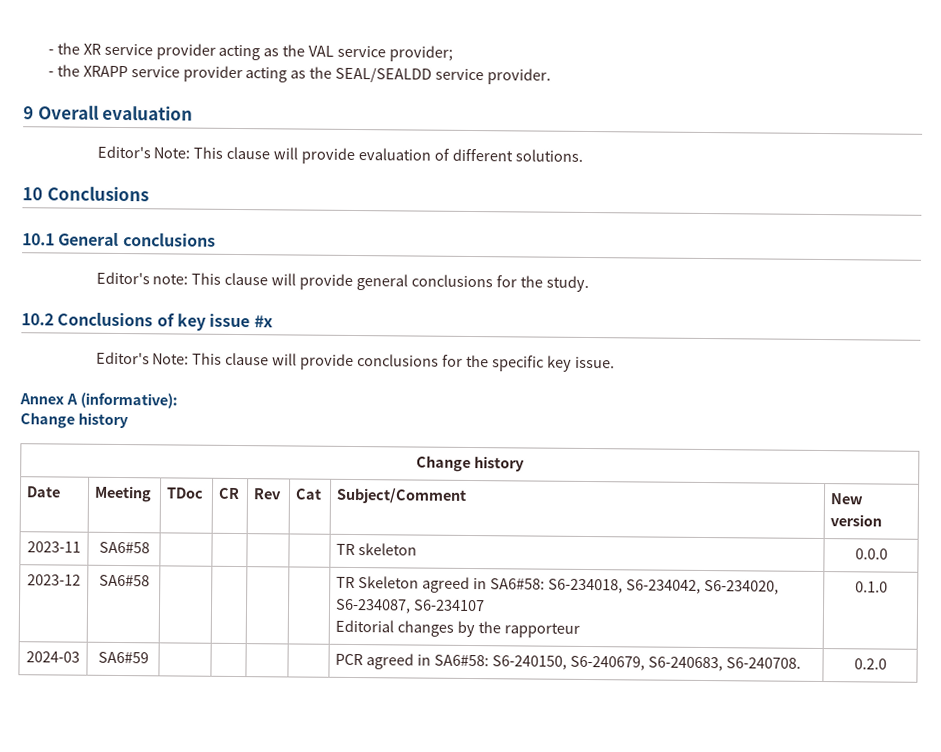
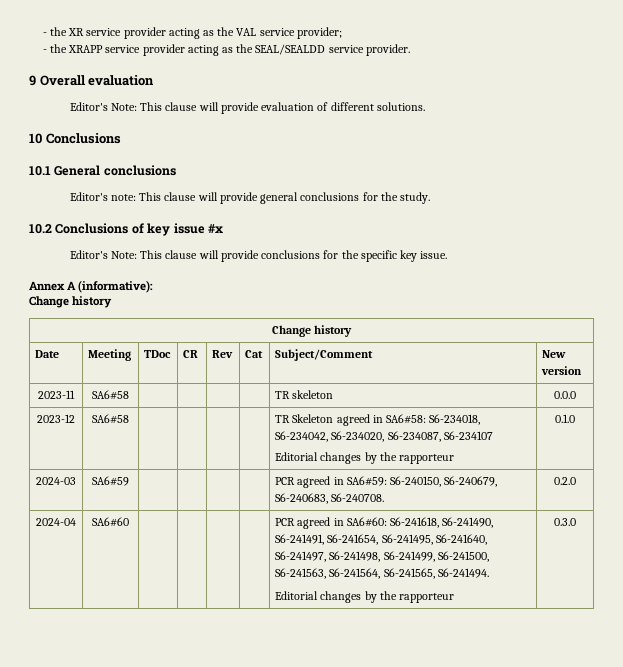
[434,654,490,667] SA6#58: -> [346,476,387,486] SA6#59:
(887, 664) none -> [36,518,76,526] [92,517,129,527] [275,517,494,529] [275,534,487,545] [275,551,489,562] [275,568,489,579] [275,591,455,603] [554,518,576,526] // 2024-04 | SA6#60 | | | | | PCR agreed in SA6#60: S6-241618, S6-241490, S6-241491, S6-241654, S6-241495, S6-241640, S6-241497, S6-241498, S6-241499, S6-241500, S6-241563, S6-241564, S6-241565, S6-241494. // Editorial changes by the rapporteur | 0.3.0

